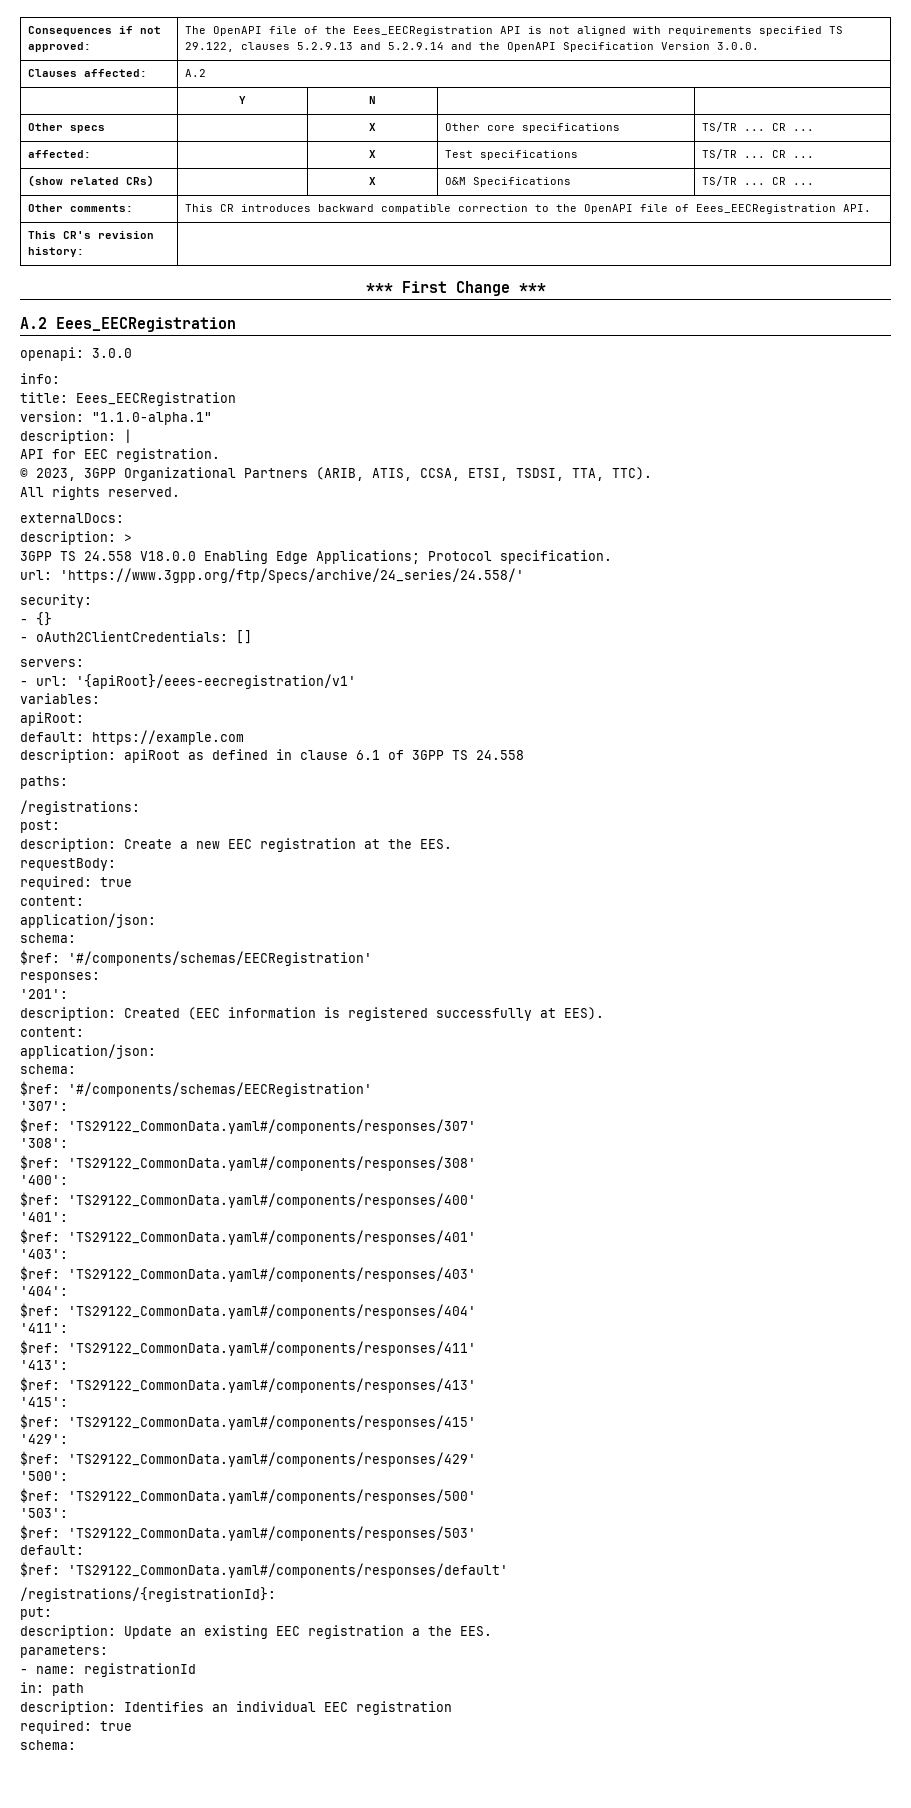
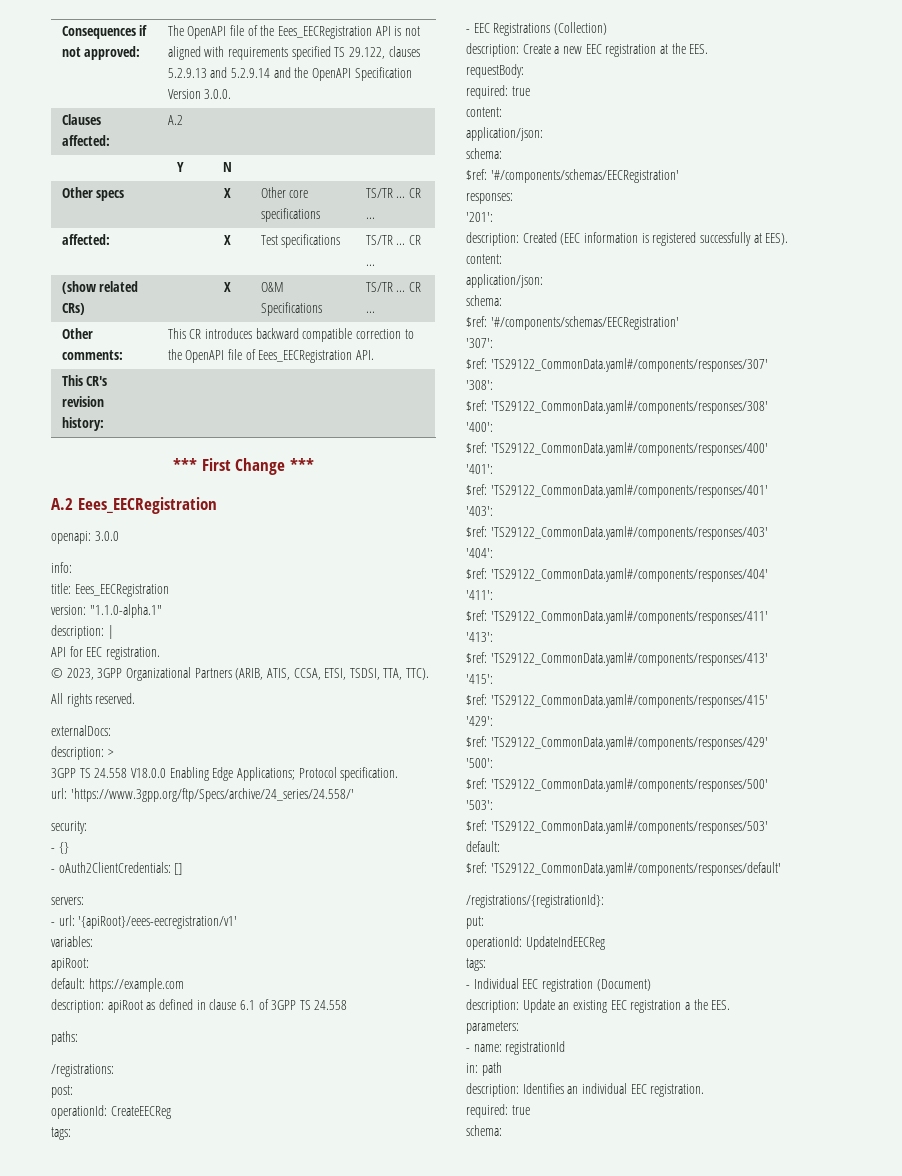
(60, 826) none -> [51,1105,171,1119] [51,1127,71,1140] [466,22,607,36] // operationId: CreateEECReg // tags: // - EEC Registrations (Collection)
(52, 1613) none -> [466,936,605,950] [466,958,486,971] [466,978,651,992] // operationId: UpdateIndEECReg // tags: // - Individual EEC registration (Document)
[356,1701,452,1715] registration -> [650,1084,705,1097] registration.

